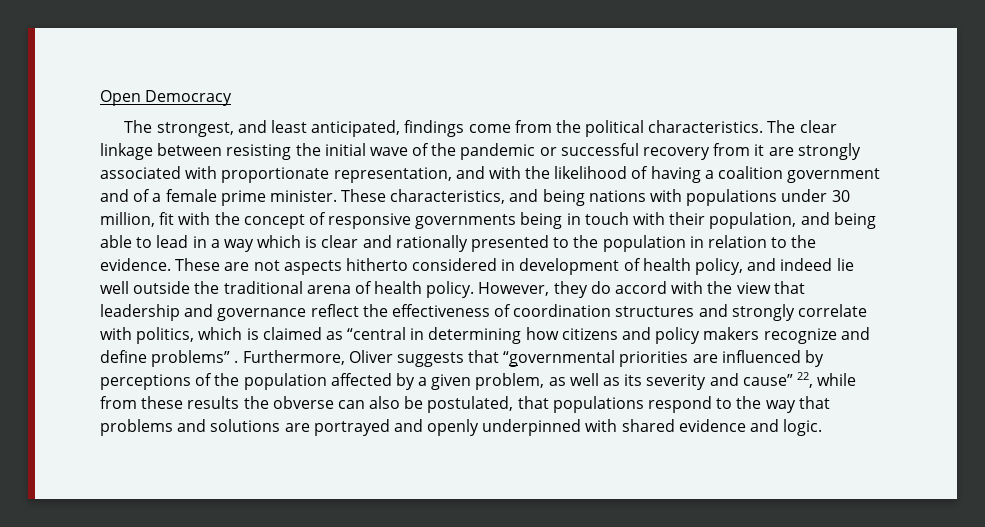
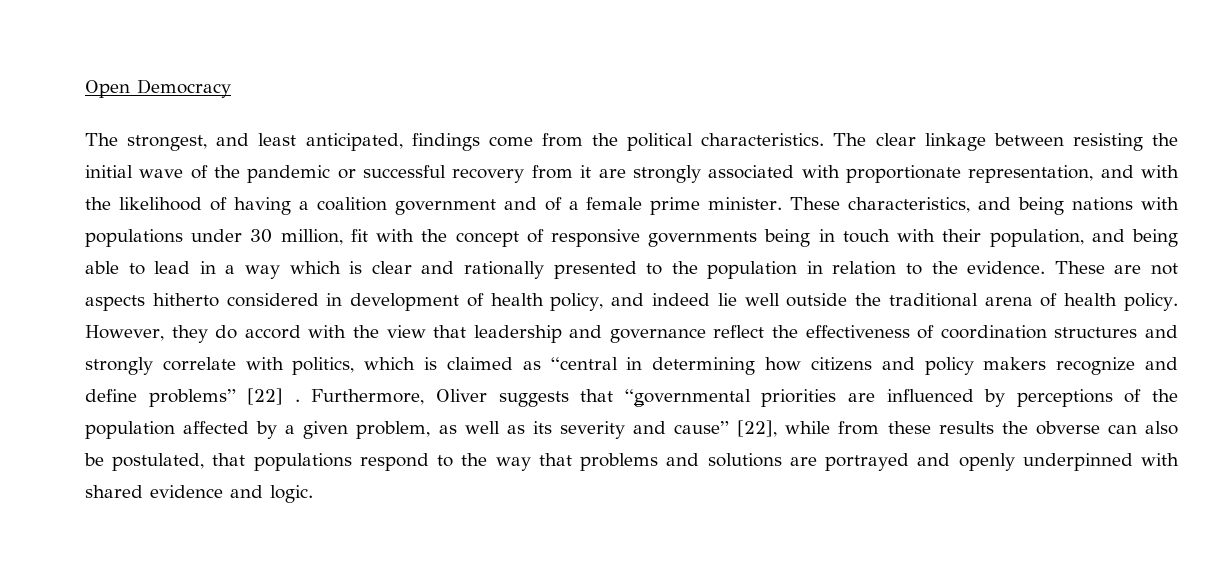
(231, 358) none -> [247,388,284,405] [22]
[796,372,813,388] 22, -> [737,420,778,437] [22],

